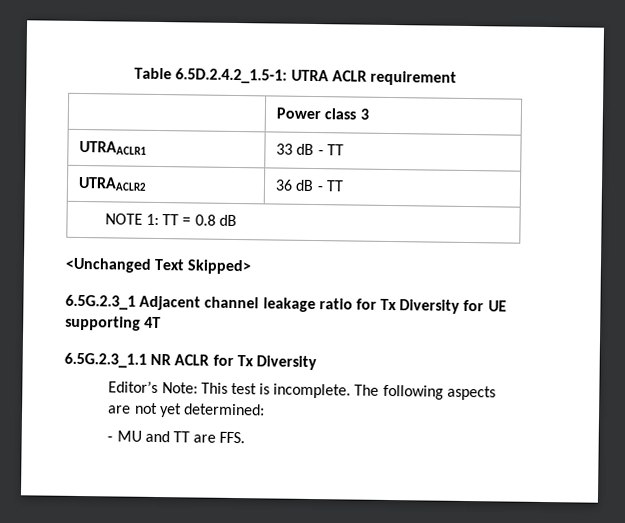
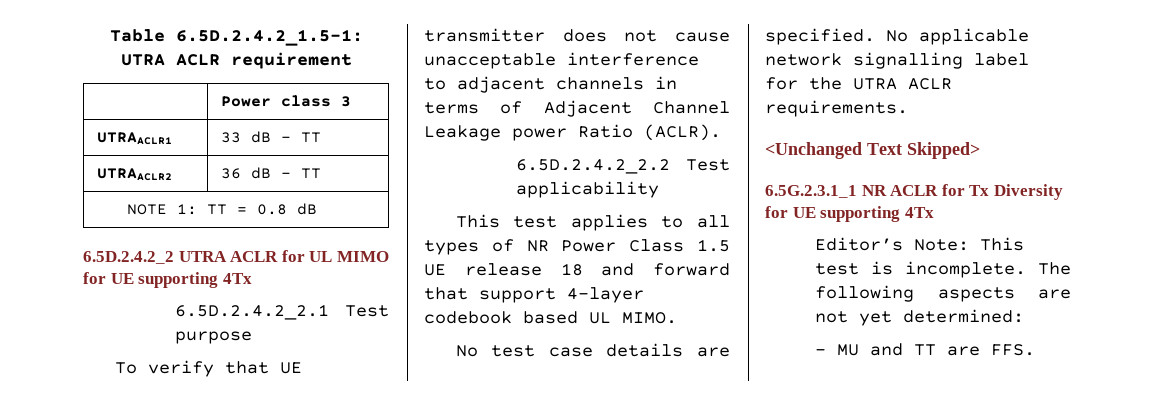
[65,257,253,275] [65,294,353,313] <Unchanged Text Skipped> // 6.5G.2.3_1 Adjacent channel leakage ratio -> [83,250,389,264] [83,272,252,288] [174,304,389,320] [174,331,252,344] [114,360,302,377] [424,28,730,42] [424,52,699,69] [424,76,677,93] [424,100,730,117] [424,124,721,141] [515,159,730,174] [515,181,659,198] [455,214,730,231] [424,239,730,255] [424,263,730,276] [424,287,644,303] [424,311,677,324] [455,343,730,357] [765,28,1029,45] [765,52,1029,69] [765,77,952,90] [765,100,908,117] [765,142,980,159] [765,185,939,198] 6.5D.2.4.2_2 UTRA ACLR for UL MIMO for UE supporting 4Tx // 6.5D.2.4.2_2.1 Test purpose // To verify that UE transmitter does not cause unacceptable interference to adjacent channels in terms of Adjacent Channel Leakage power Ratio (ACLR). // 6.5D.2.4.2_2.2 Test applicability // This test applies to all types of NR Power Class 1.5 UE release 18 and forward that support 4-layer codebook based UL MIMO. // No test case details are specified. No applicable network signalling label for the UTRA ACLR requirements. // <Unchanged Text Skipped> // 6.5G.2.3.1_1 NR ACLR
[144,316,162,329] [64,352,317,371] 4T // 6.5G.2.3_1.1 NR ACLR for Tx Diversity -> [904,207,934,218] 4Tx

